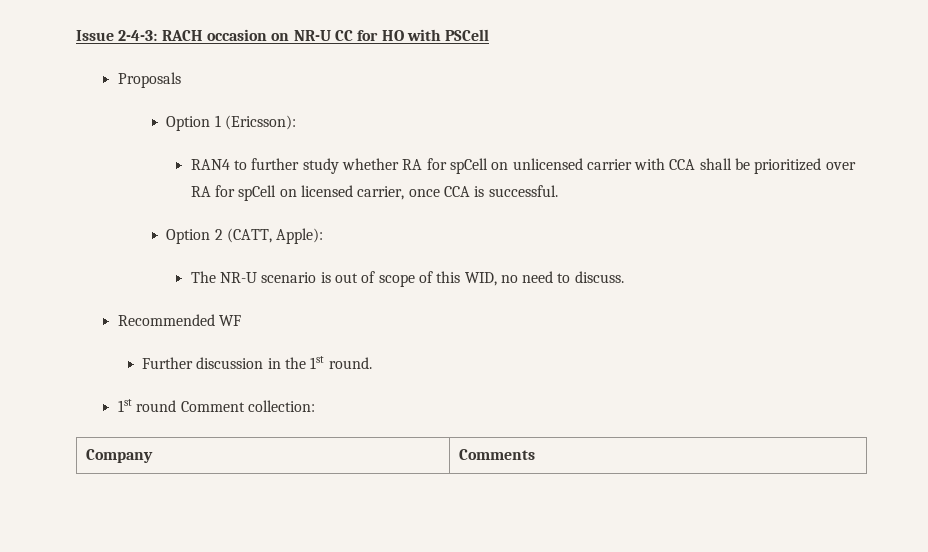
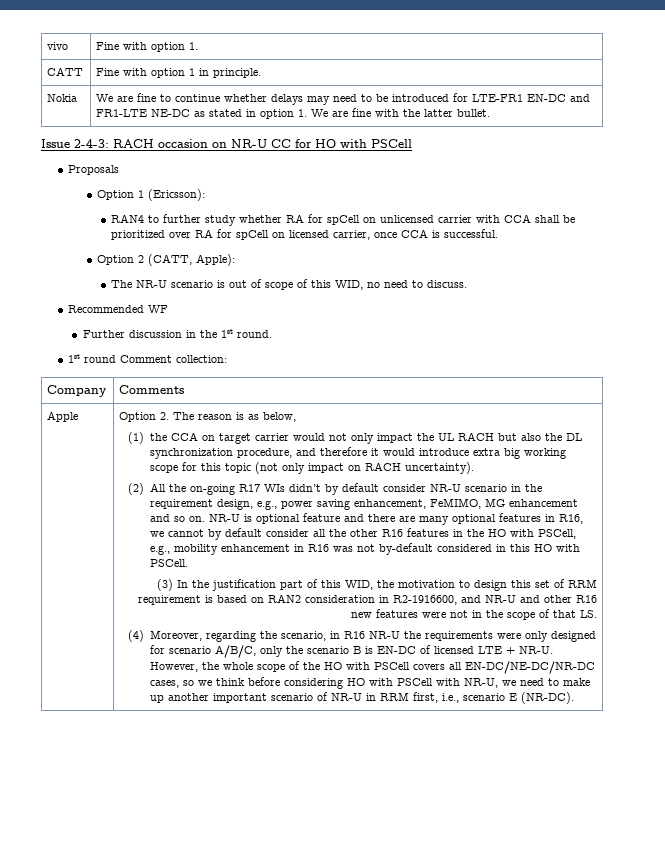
(76, 35) none -> [47,42,69,50] [96,42,199,52] [47,67,84,76] [96,68,262,78] [47,94,78,102] [96,93,591,105] [96,108,491,119] vivo | Fine with option 1. // CATT | Fine with option 1 in principle. // Nokia | We are fine to continue whether delays may need to be introduced for LTE-FR1 EN-DC and FR1-LTE NE-DC as stated in option 1. We are fine with the latter bullet. //
(535, 454) none -> [47,411,79,422] [119,412,297,422] [127,432,582,444] [149,447,566,459] [149,462,474,474] [127,483,542,495] [149,498,578,510] [149,513,583,525] [149,528,576,540] [149,543,580,555] [149,559,188,567] [156,579,597,591] [137,594,597,605] [350,609,597,620] [127,630,596,642] [149,645,553,658] [149,661,595,674] [149,677,590,689] [149,692,574,704] // Apple | Option 2. The reason is as below, // (1) the CCA on target carrier would not only impact the UL RACH but also the DL synchronization procedure, and therefore it would introduce extra big working scope for this topic (not only impact on RACH uncertainty). // (2) All the on-going R17 WIs didn’t by default consider NR-U scenario in the requirement design, e.g., power saving enhancement, FeMIMO, MG enhancement and so on. NR-U is optional feature and there are many optional features in R16, we cannot by default consider all the other R16 features in the HO with PSCell, e.g., mobility enhancement in R16 was not by-default considered in this HO with PSCell. // (3) In the justification part of this WID, the motivation to design this set of RRM requirement is based on RAN2 consideration in R2-1916600, and NR-U and other R16 new features were not in the scope of that LS. // (4) Moreover, regarding the scenario, in R16 NR-U the requirements were only designed for scenario A/B/C, only the scenario B is EN-DC of licensed LTE + NR-U. However, the whole scope of the HO with PSCell covers all EN-DC/NE-DC/NR-DC cases, so we think before considering HO with PSCell with NR-U, we need to make up another important scenario of NR-U in RRM first, i.e., scenario E (NR-DC).

